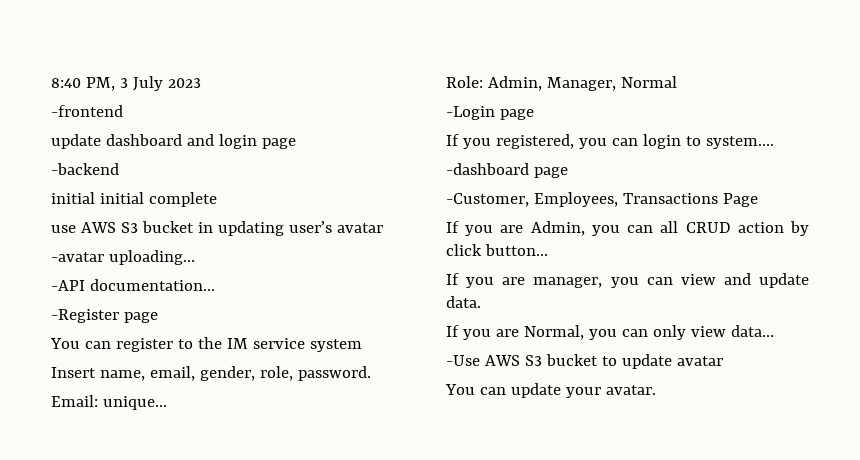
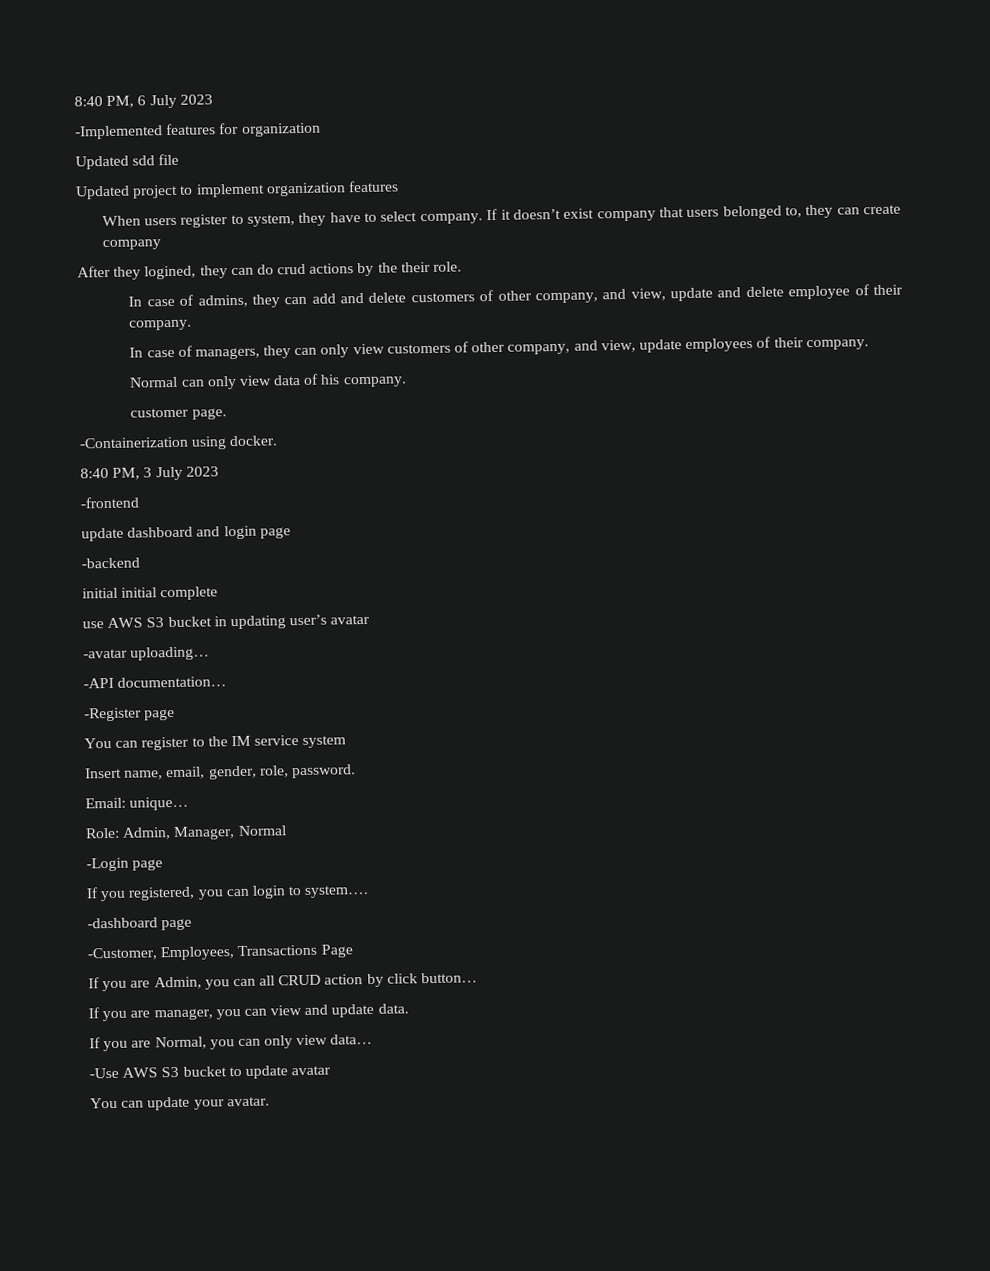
[51,77,115,91] 8:40 PM, -> [74,94,213,109] [75,122,321,140] [75,153,180,170] [75,180,399,200] [101,204,902,228] [101,239,161,251] [77,261,463,280] [128,284,904,308] [129,319,193,331] [129,336,869,360] [129,373,407,390] [130,407,227,420] [79,435,279,450] [80,467,141,480] 8:40 PM, 6 July 2023 // -Implemented features for organization // Updated sdd file // Updated project to implement organization features // When users register to system, they have to select company. If it doesn’t exist company that users belonged to, they can create company // After they logined, they can do crud actions by the their role. // In case of admins, they can add and delete customers of other company, and view, update and delete employee of their company. // In case of managers, they can only view customers of other company, and view, update employees of their company. // Normal can only view data of his company. // customer page. // -Containerization using docker. // 8:40 PM,

